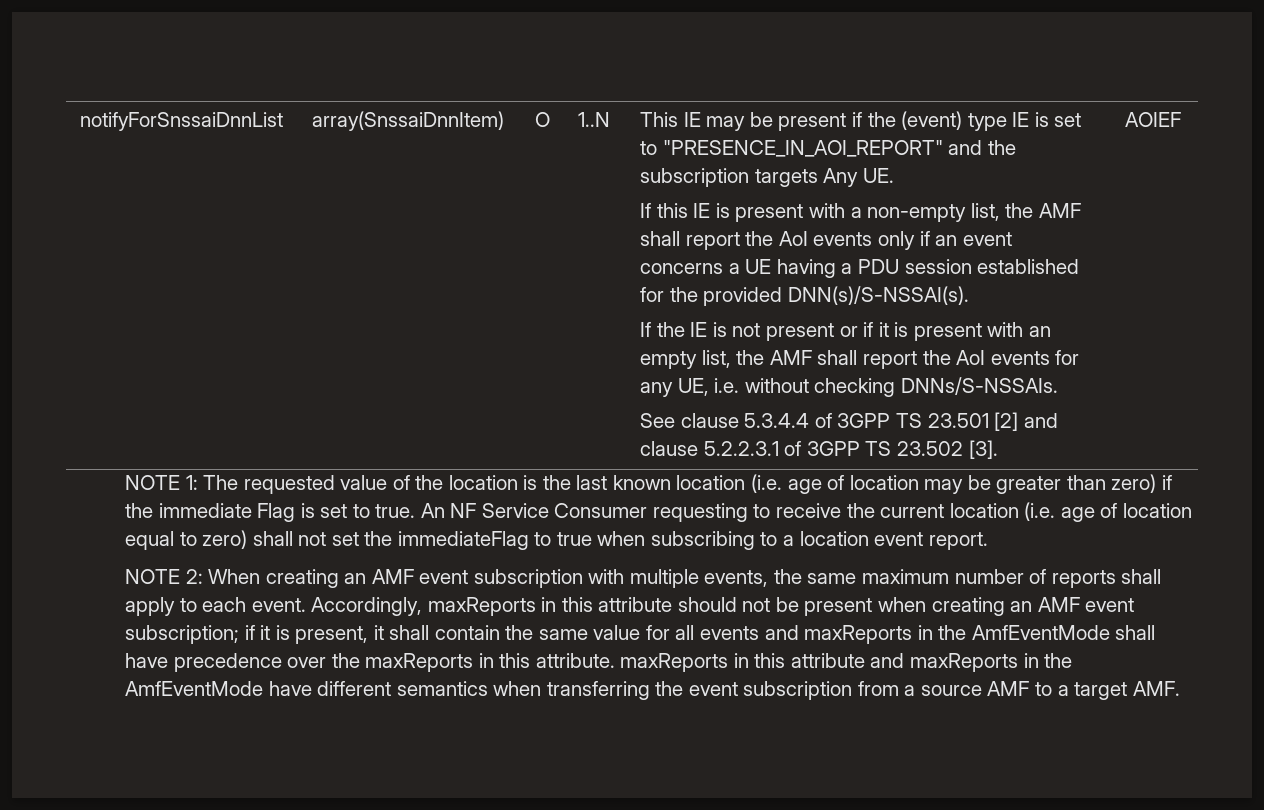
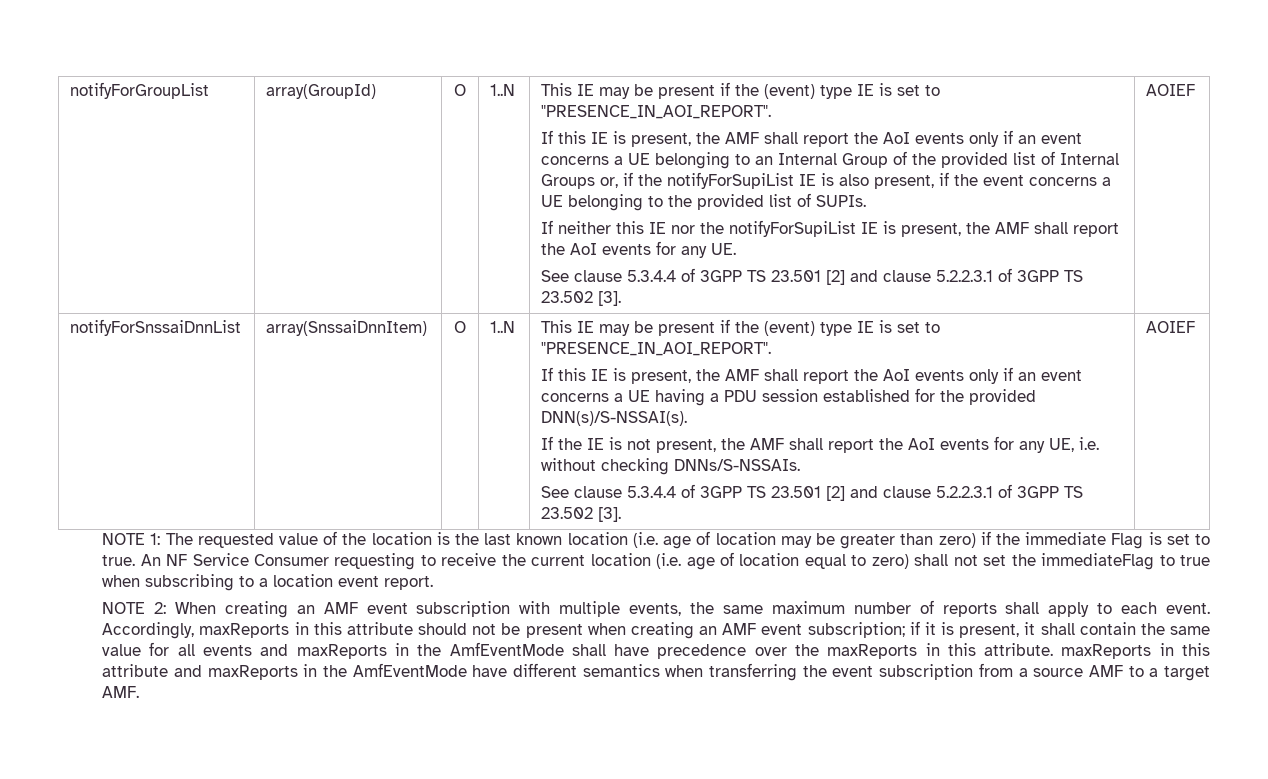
(80, 121) none -> [70,82,210,99] [266,84,377,99] [454,84,466,96] [490,84,516,96] [541,82,941,99] [541,105,772,119] [541,130,1083,147] [541,151,1120,169] [541,172,1112,189] [541,193,867,211] [541,220,1120,237] [541,241,737,258] [541,268,1084,285] [541,291,622,306] [1146,84,1196,96] notifyForGroupList | array(GroupId) | O | 1..N | This IE may be present if the (event) type IE is set to "PRESENCE_IN_AOI_REPORT". // If this IE is present, the AMF shall report the AoI events only if an event concerns a UE belonging to an Internal Group of the provided list of Internal Groups or, if the notifyForSupiList IE is also present, if the event concerns a UE belonging to the provided list of SUPIs. // If neither this IE nor the notifyForSupiList IE is present, the AMF shall report the AoI events for any UE. // See clause 5.3.4.4 of 3GPP TS 23.501 [2] and clause 5.2.2.3.1 of 3GPP TS 23.502 [3]. | AOIEF //
[662,140,1016,157] [640,168,894,187] [640,203,1000,222] "PRESENCE_IN_AOI_REPORT" and the subscription targets Any UE. // If this IE is present with a non-empty list, -> [541,342,772,356] [541,367,692,384] "PRESENCE_IN_AOI_REPORT". // If this IE is present,
[766,322,1051,341] [640,350,731,369] present or if it is present with an empty list, -> [656,439,717,453] present,

